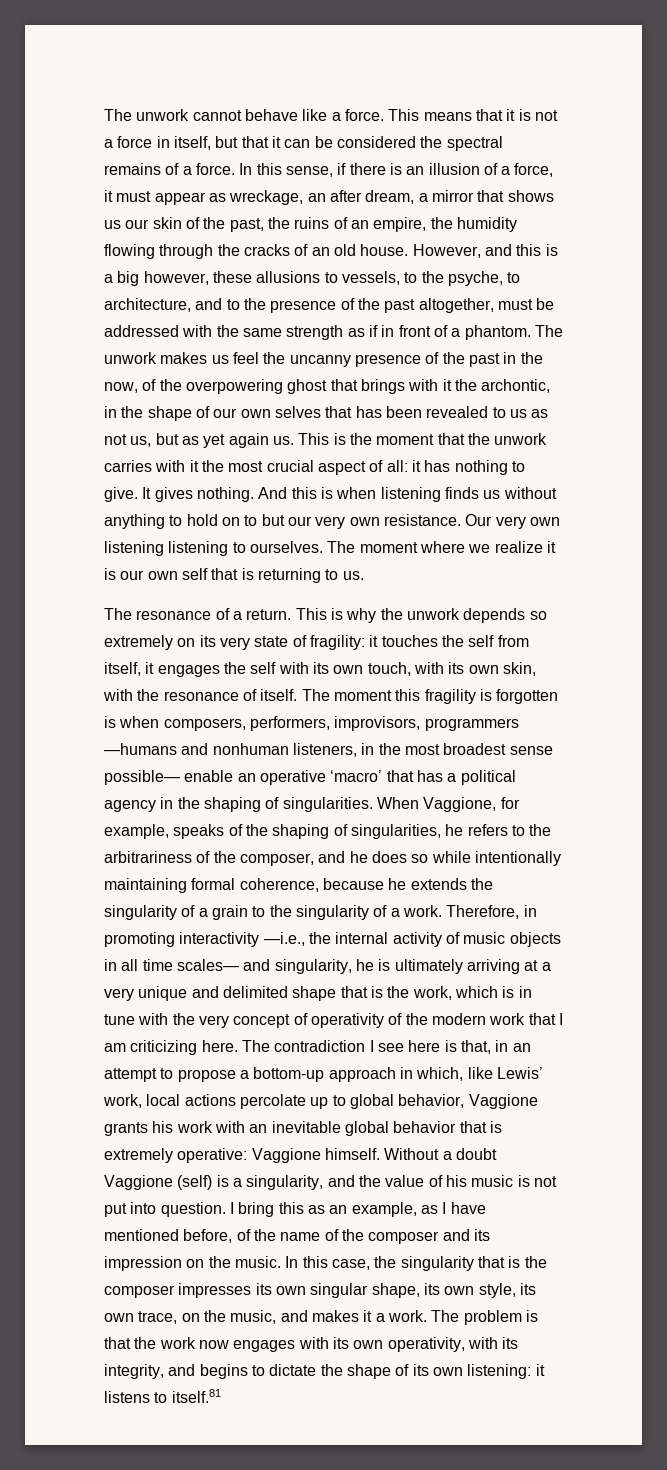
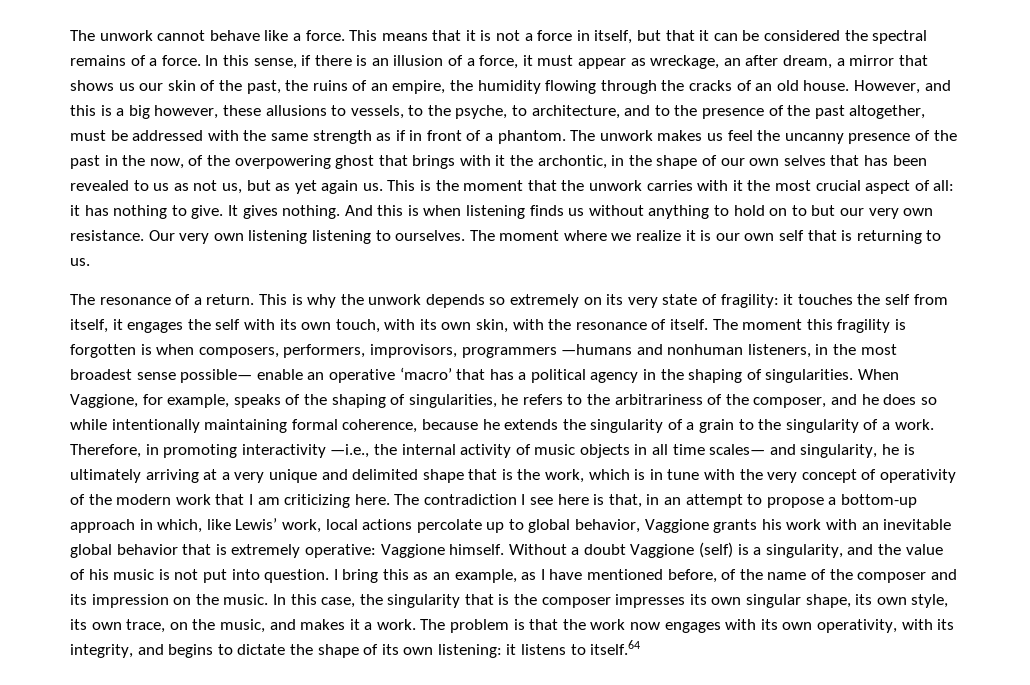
[171,1389,221,1403] itself.81 -> [590,640,641,655] itself.64

